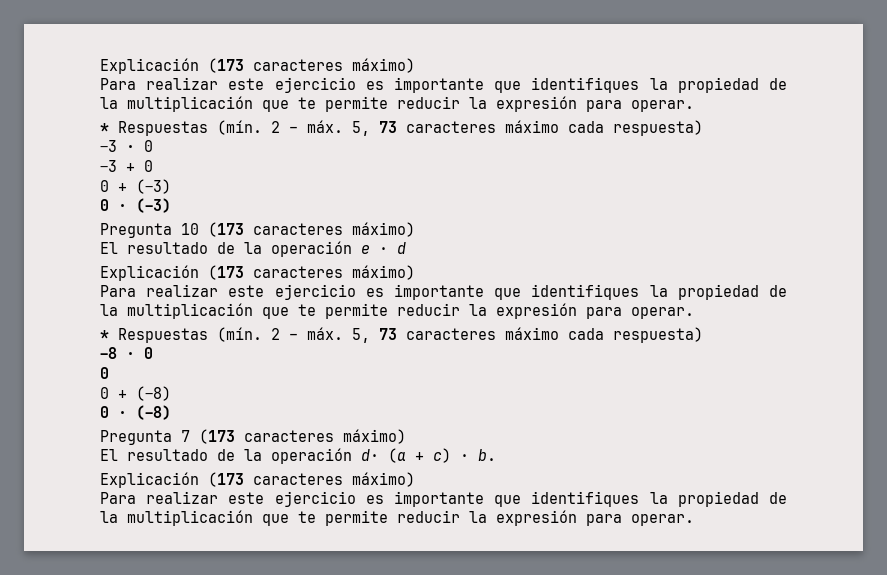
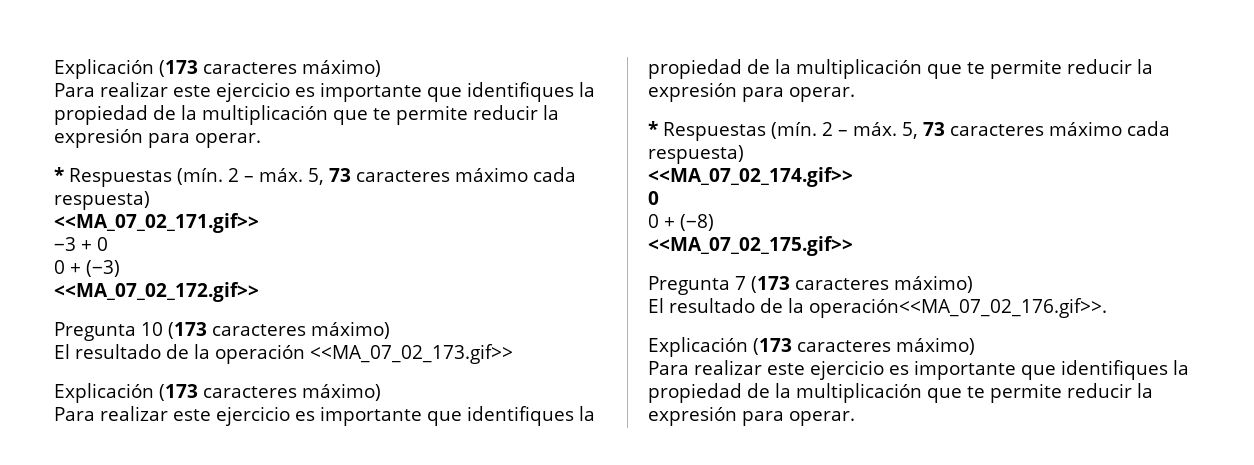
[100,140,153,152] ‒3 · 0 -> [54,213,259,233] <<MA_07_02_171.gif>>
[100,198,171,213] 0 · (‒3) -> [54,282,259,302] <<MA_07_02_172.gif>>
[361,242,406,254] e · d -> [310,344,513,364] <<MA_07_02_173.gif>>
[100,347,153,359] ‒8 · 0 -> [648,167,853,187] <<MA_07_02_174.gif>>
[100,405,171,420] 0 · (‒8) -> [648,236,853,256] <<MA_07_02_175.gif>>
[271,448,496,464] operación d· (a + c) · b. -> [809,298,1107,318] operación<<MA_07_02_176.gif>>.

